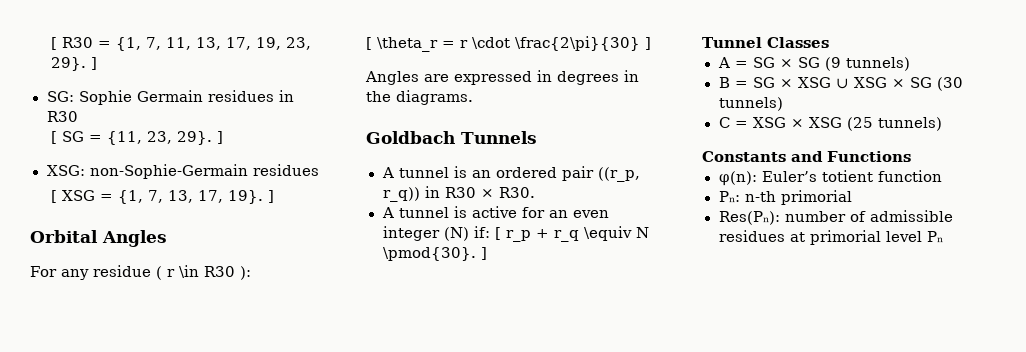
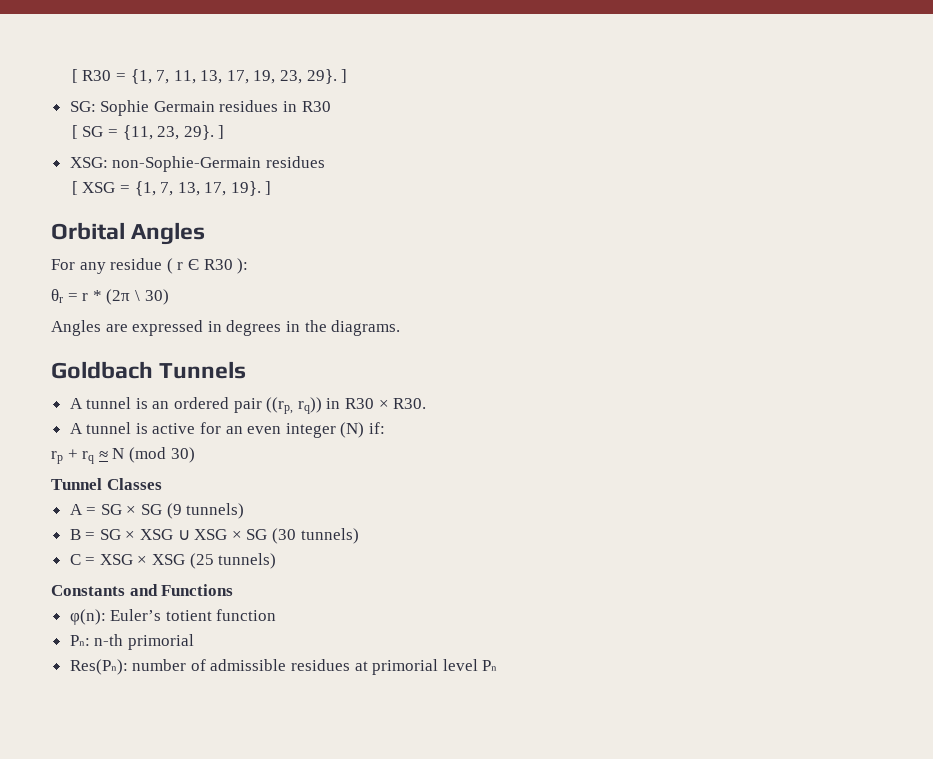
[179,265,199,278] \in -> [187,259,199,270] Є
[366,36,651,52] [ \theta_r = r \cdot \frac{2\pi}{30} ] -> [51,289,169,305] θr = r * (2π \ 30)
[597,167,640,182] [382,187,420,202] ((r_p, r_q)) -> [266,397,322,414] ((rp, rq))
[494,226,649,242] [382,247,487,261] [ r_p + r_q \equiv N \pmod{30}. ] -> [51,447,195,464] // rp + rq ≈ N (mod 30)

